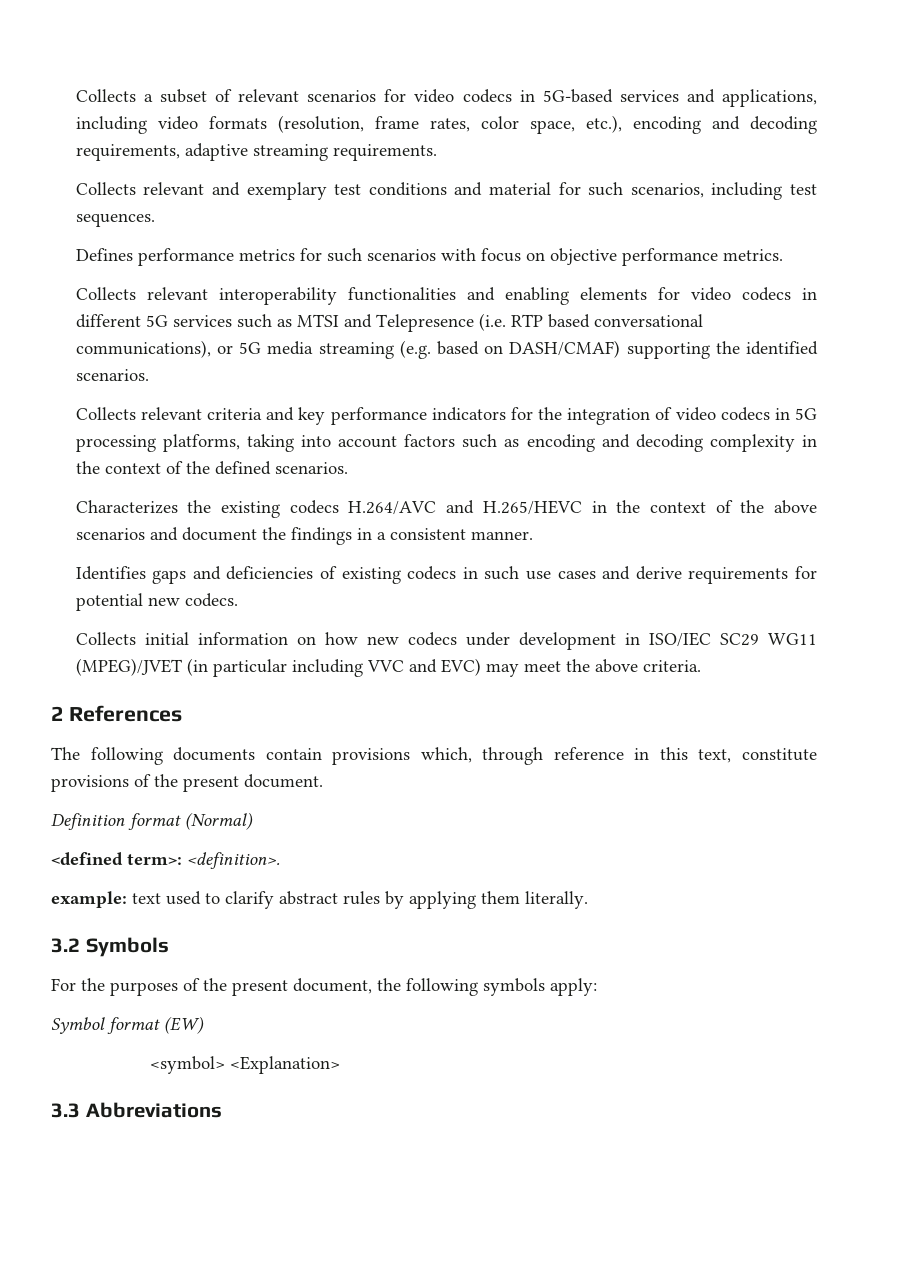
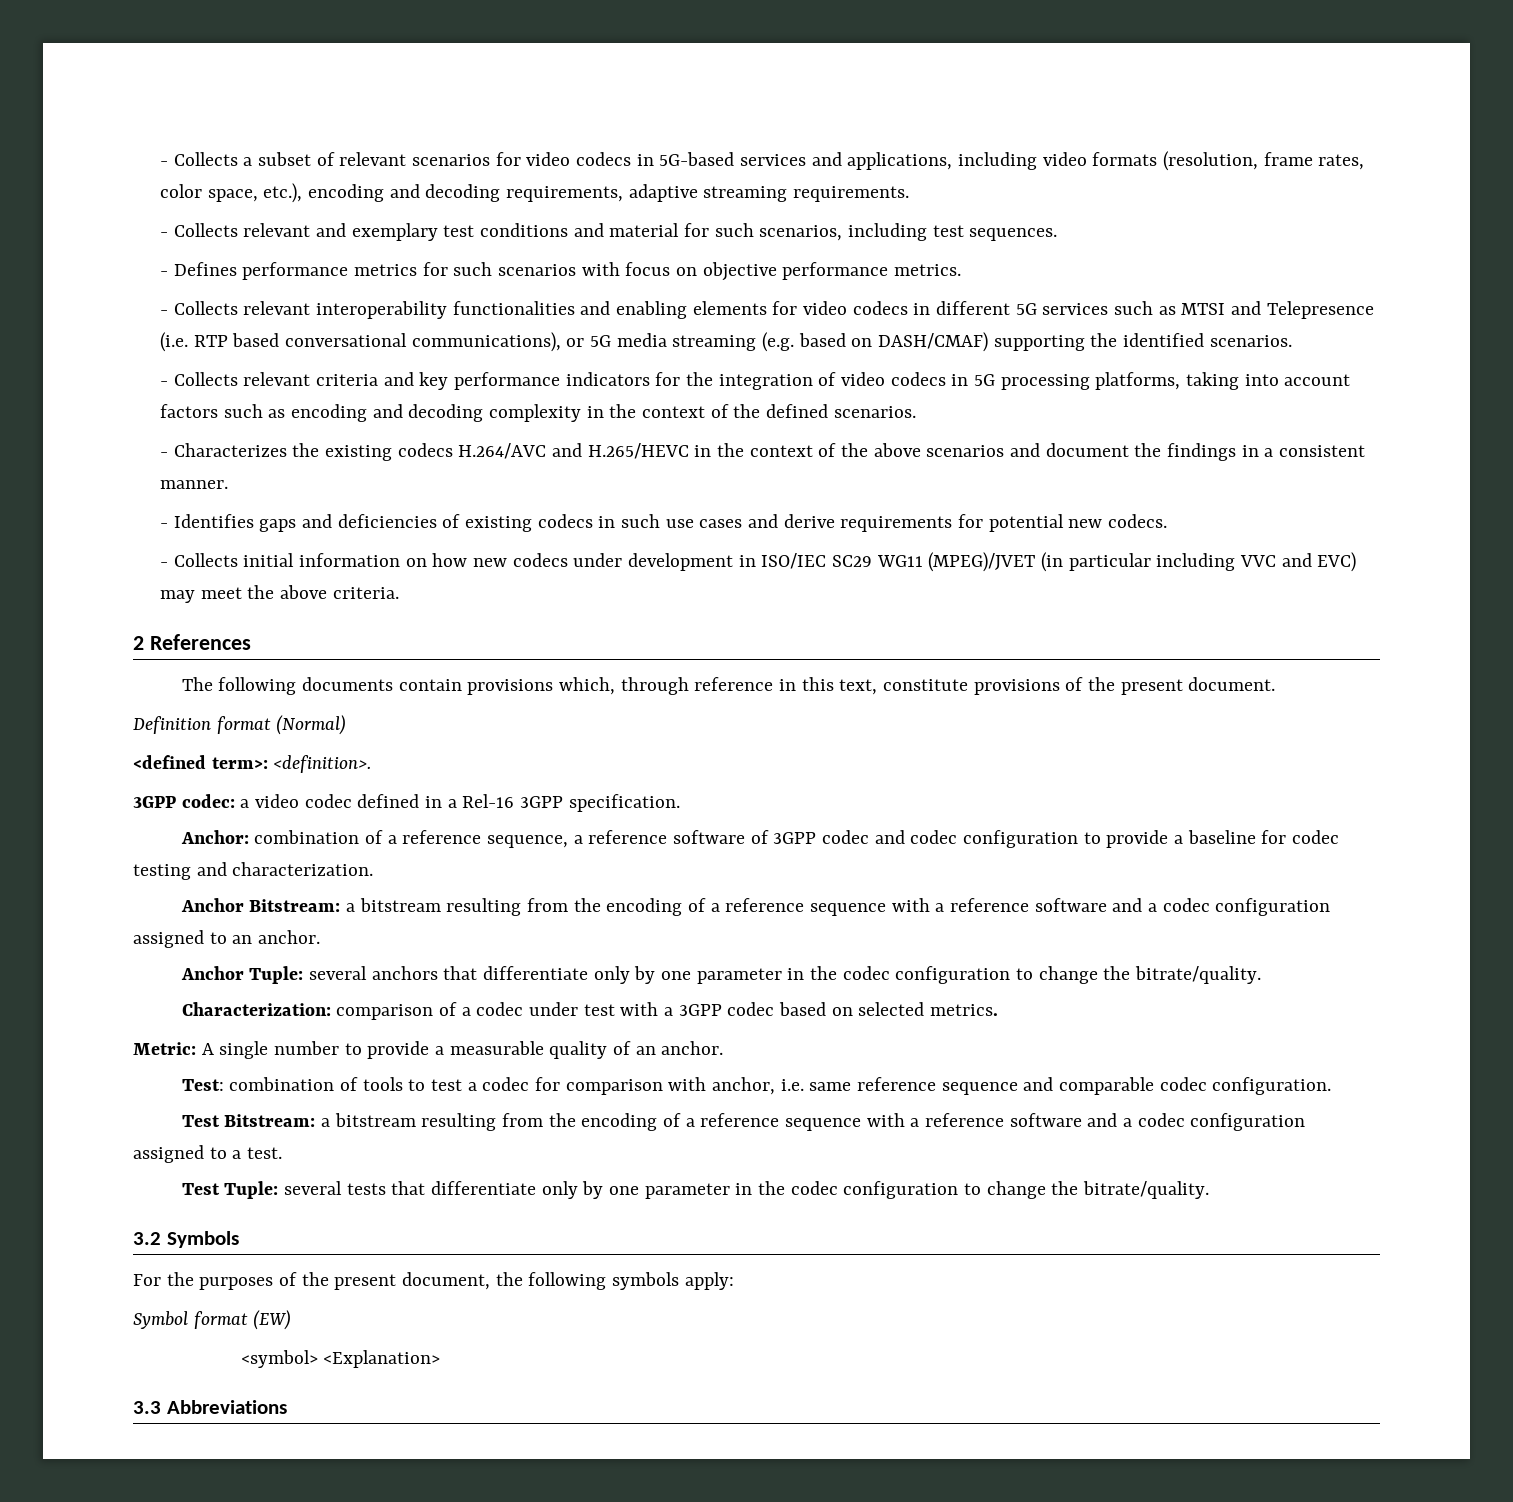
(75, 95) none -> [159,161,168,166] -
(437, 152) none -> [159,232,168,237] -
(155, 220) none -> [159,271,168,276] -
(783, 255) none -> [159,310,168,315] -
(149, 375) none -> [159,381,168,386] -
(348, 468) none -> [159,452,168,457] -
(533, 535) none -> [159,523,168,528] -
(238, 600) none -> [159,562,168,567] -
[51,891,588,909] example: text used to clarify abstract rules by applying them literally. -> [133,794,680,812] [180,830,1340,848] [133,862,374,880] [180,898,1331,916] [133,930,321,948] [180,966,1262,984] [181,1002,999,1020] [133,1041,724,1059] [181,1077,1332,1095] [181,1113,1306,1131] [133,1145,283,1163] [181,1181,1210,1199] 3GPP codec: a video codec defined in a Rel-16 3GPP specification. // Anchor: combination of a reference sequence, a reference software of 3GPP codec and codec configuration to provide a baseline for codec testing and characterization. // Anchor Bitstream: a bitstream resulting from the encoding of a reference sequence with a reference software and a codec configuration assigned to an anchor. // Anchor Tuple: several anchors that differentiate only by one parameter in the codec configuration to change the bitrate/quality. // Characterization: comparison of a codec under test with a 3GPP codec based on selected metrics. // Metric: A single number to provide a measurable quality of an anchor. // Test: combination of tools to test a codec for comparison with anchor, i.e. same reference sequence and comparable codec configuration. // Test Bitstream: a bitstream resulting from the encoding of a reference sequence with a reference software and a codec configuration assigned to a test. // Test Tuple: several tests that differentiate only by one parameter in the codec configuration to change the bitrate/quality.

